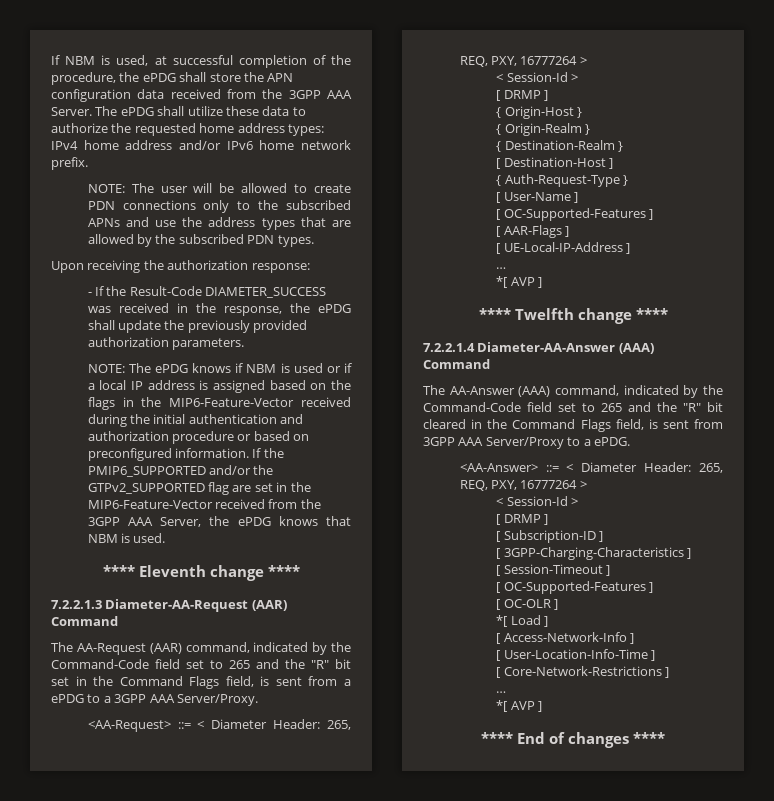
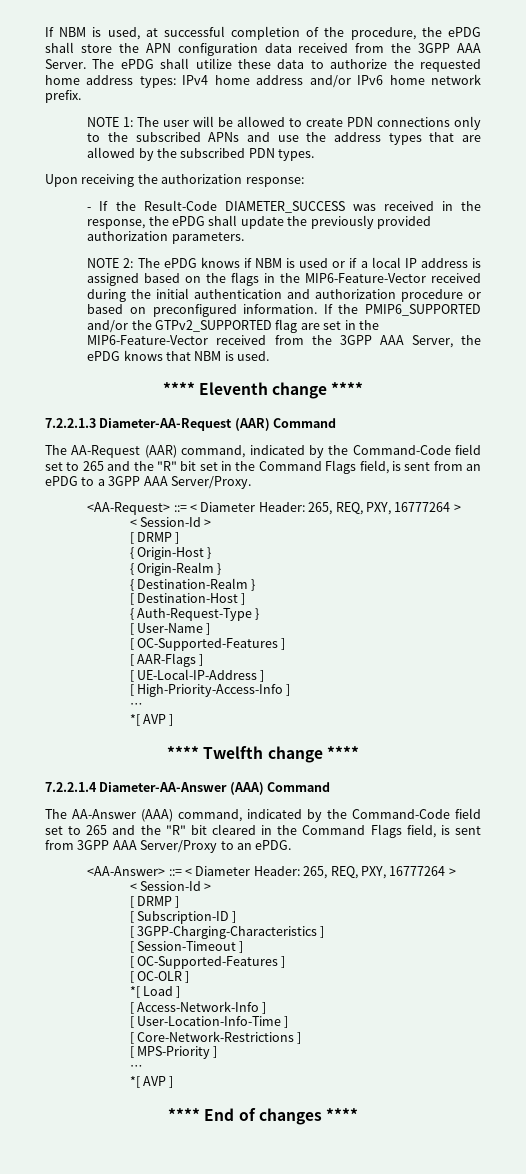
[87,184,125,193] NOTE: -> [87,117,134,127] NOTE 1:
[87,364,125,373] NOTE: -> [87,258,134,268] NOTE 2:
[343,679,351,686] a -> [466,464,481,471] an
(631, 248) none -> [129,684,291,697] // [ High-Priority-Access-Info ]
[583,439,591,446] a -> [236,843,252,850] an
(670, 672) none -> [129,1046,218,1059] // [ MPS-Priority ]

